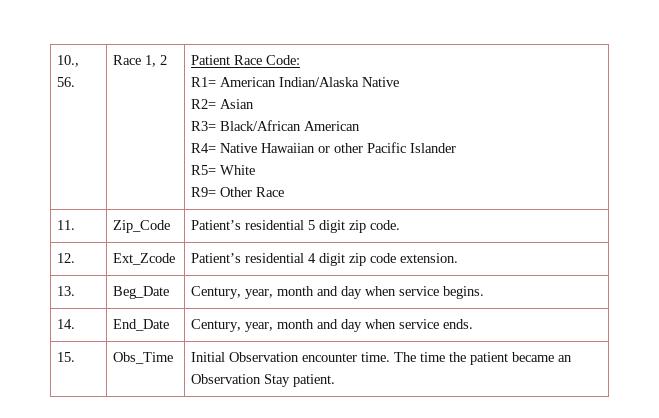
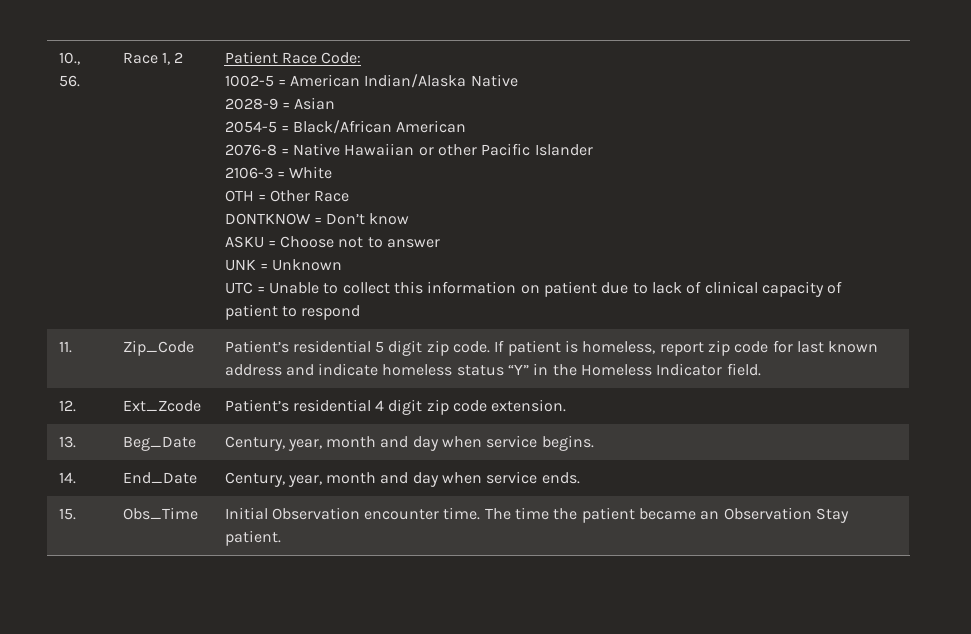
[191,77,217,87] R1= -> [224,75,286,87] 1002-5 =
[191,99,217,109] R2= -> [224,98,290,110] 2028-9 =
[191,121,217,131] R3= -> [224,121,289,133] 2054-5 =
[191,143,217,153] R4= -> [224,144,289,156] 2076-8 =
[191,165,217,175] R5= -> [224,167,285,179] 2106-3 =
[191,187,217,197] R9= -> [224,190,266,202] OTH =
(285, 192) none -> [224,213,410,225] [224,236,441,248] [224,259,343,271] [224,281,843,297] [224,304,361,320] // DONTKNOW = Don’t know // ASKU = Choose not to answer // UNK = Unknown // UTC = Unable to collect this information on patient due to lack of clinical capacity of patient to respond
(401, 225) none -> [494,340,879,356] [224,363,761,376] If patient is homeless, report zip code for last known address and indicate homeless status “Y” in the Homeless Indicator field.

